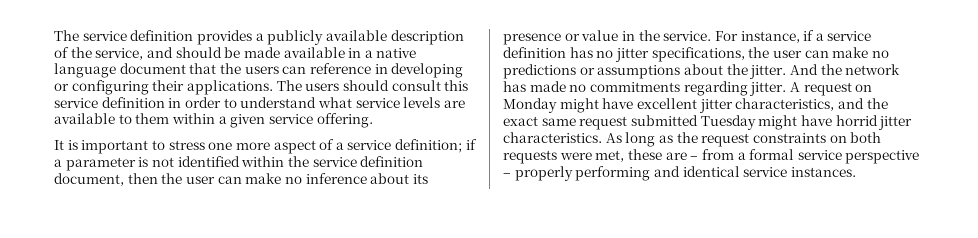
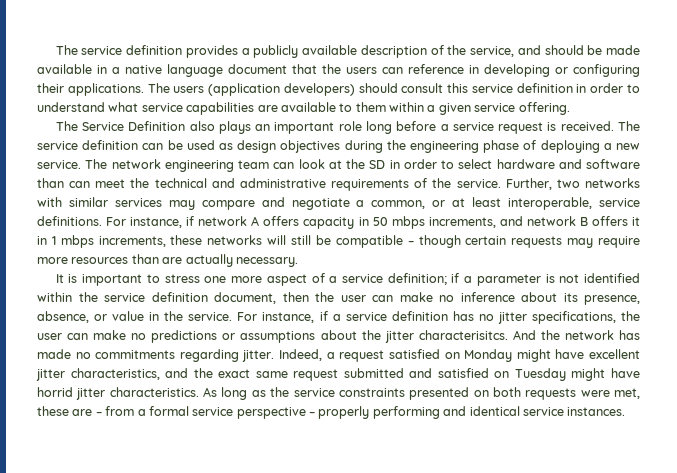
(340, 87) none -> [208,83,355,96] (application developers)
[403,97,441,108] levels -> [186,102,255,115] capabilities
(373, 120) none -> [55,121,640,134] [37,140,640,153] [37,159,640,172] [37,178,640,191] [37,197,640,210] [37,216,640,229] [37,235,641,248] [37,254,298,267] // The Service Definition also plays an important role long before a service request is received. The service definition can be used as design objectives during the engineering phase of deploying a new service. The network engineering team can look at the SD in order to select hardware and software than can meet the technical and administrative requirements of the service. Further, two networks with similar services may compare and negotiate a common, or at least interoperable, service definitions. For instance, if network A offers capacity in 50 mbps increments, and network B offers it in 1 mbps increments, these networks will still be compatible – though certain requests may require more resources than are actually necessary.
[503,33,561,45] presence -> [584,295,640,305] [37,311,89,323] presence, absence,
[749,65,787,79] jitter. -> [384,330,508,343] jitter characterisitcs.
[789,82,852,96] A request -> [279,349,440,362] Indeed, a request satisfied
(698, 120) none -> [409,368,510,378] and satisfied on
[701,133,826,147] request constraints -> [293,387,470,400] service constraints presented

